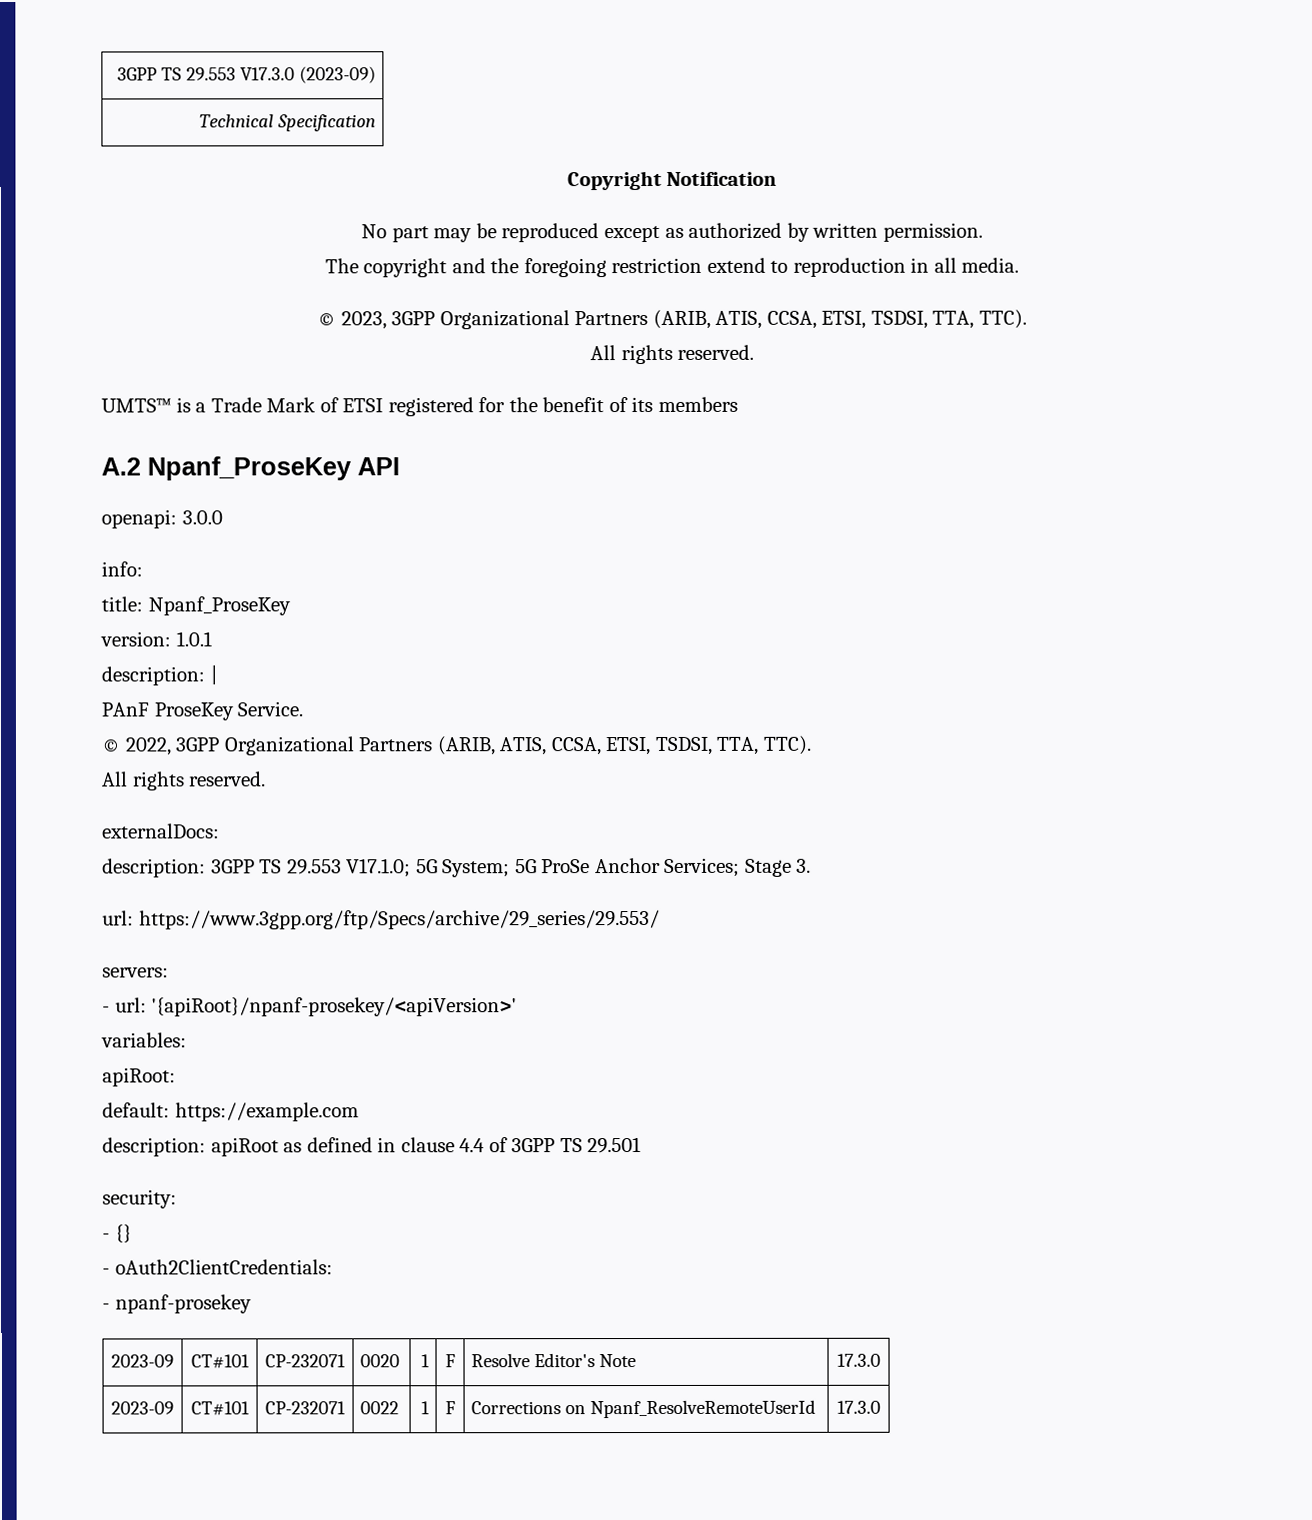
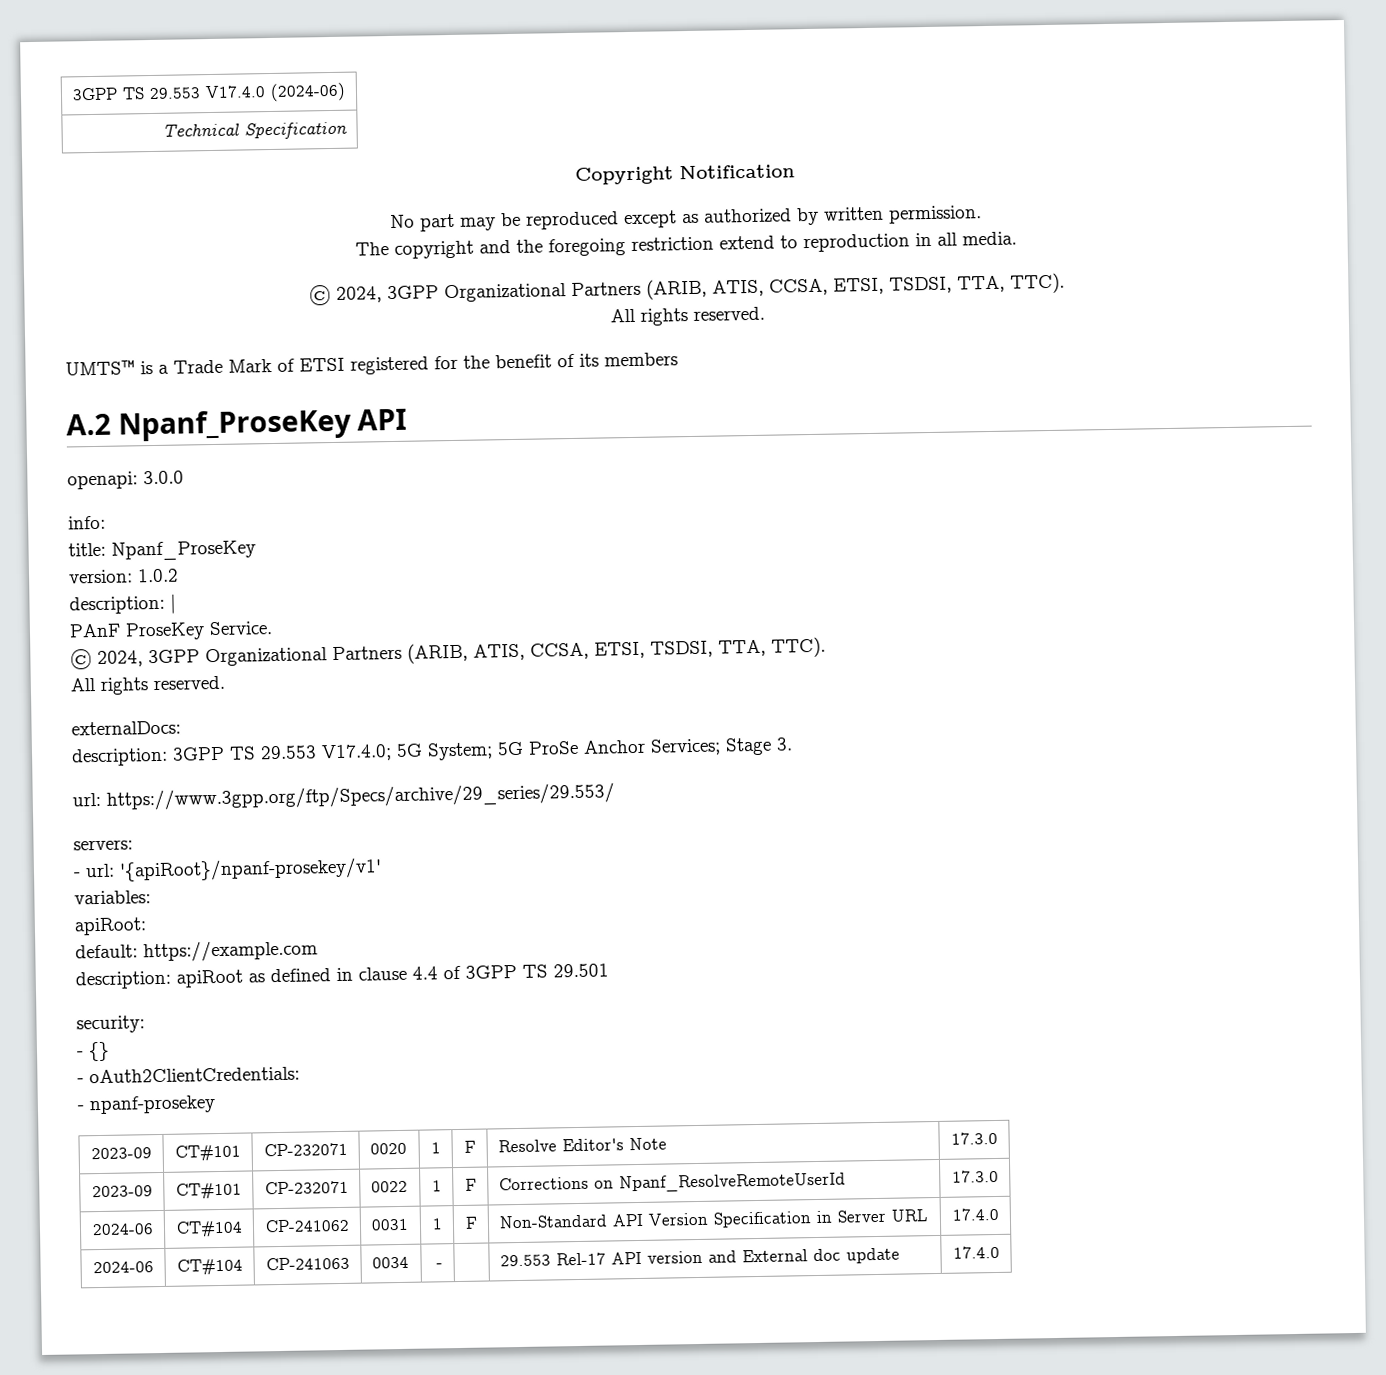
[116,66,376,84] 3GPP TS 29.553 V17.3.0 (2023-09) -> [72,82,347,102] 3GPP TS 29.553 V17.4.0 (2024-06)
[340,311,387,330] 2023, -> [336,286,382,303] 2024,
[175,631,212,647] 1.0.1 -> [137,568,179,583] 1.0.2
[124,737,171,756] 2022, -> [97,650,143,667] 2024,
[346,858,412,878] V17.1.0; -> [321,744,392,762] V17.4.0;
[151,997,518,1017] '{apiRoot}/npanf-prosekey/<apiVersion>' -> [119,857,382,882] '{apiRoot}/npanf-prosekey/v1'
(881, 1407) none -> [91,1223,154,1236] [175,1220,243,1237] [264,1218,350,1233] [370,1218,409,1231] [432,1218,444,1230] [464,1216,478,1229] [498,1209,928,1229] [951,1207,999,1221] [92,1261,154,1274] [176,1258,243,1275] [265,1256,350,1271] [371,1256,409,1269] [436,1263,444,1268] [499,1247,900,1267] [952,1245,1000,1259] // 2024-06 | CT#104 | CP-241062 | 0031 | 1 | F | Non-Standard API Version Specification in Server URL | 17.4.0 // 2024-06 | CT#104 | CP-241063 | 0034 | - | | 29.553 Rel-17 API version and External doc update | 17.4.0

